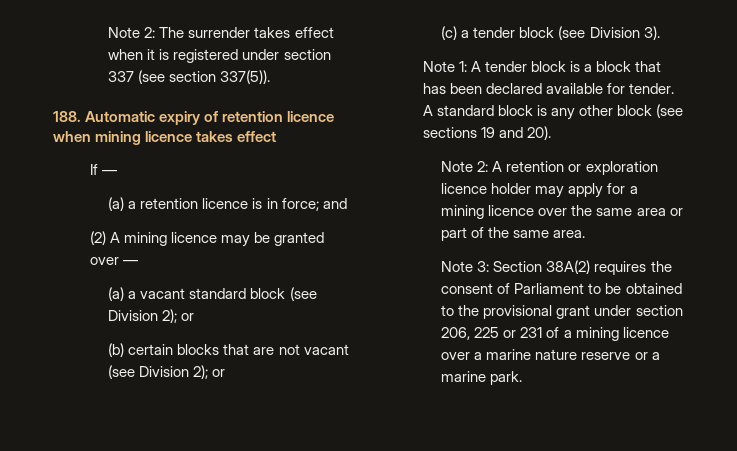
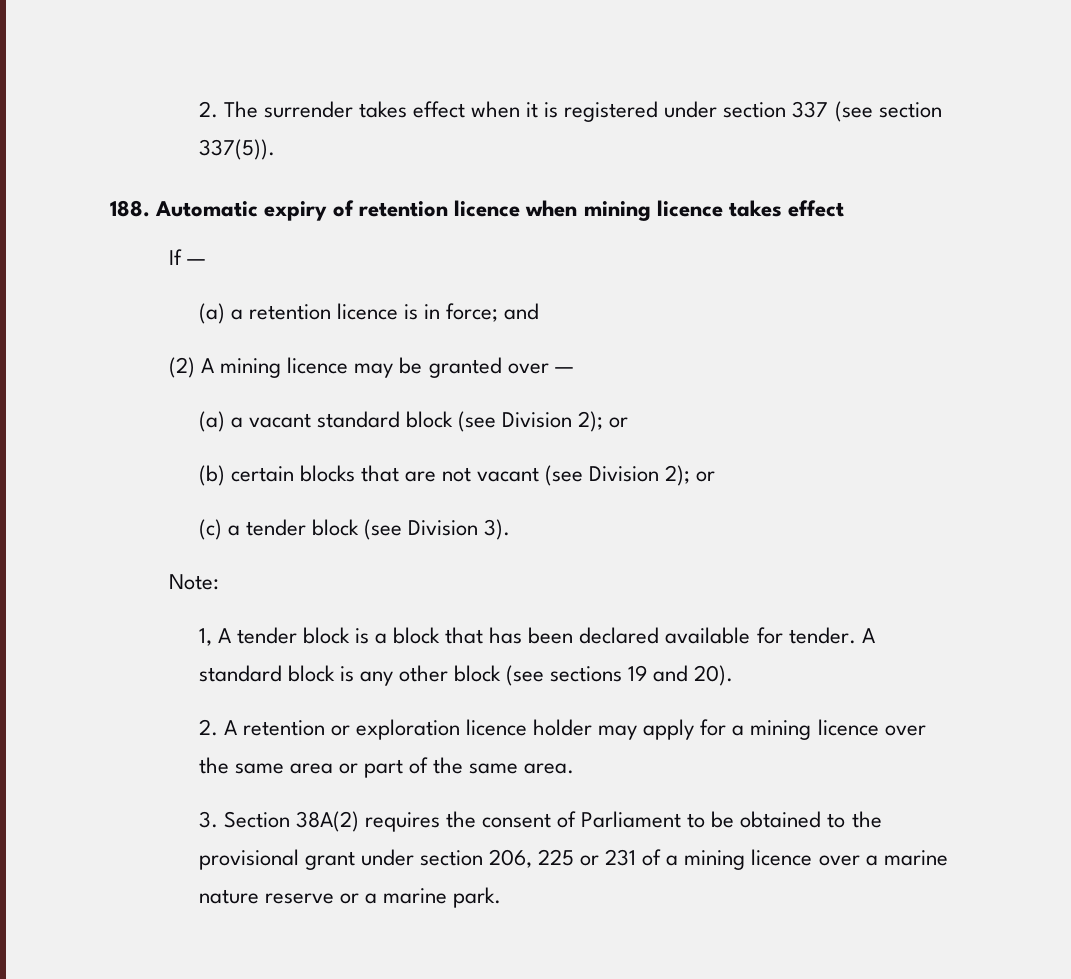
[108,27,156,38] Note 2: -> [198,101,218,118] 2.
[422,61,467,72] Note 1: -> [169,574,220,590] [198,628,212,646] Note: // 1,
[441,161,489,172] Note 2: -> [198,719,218,736] 2.
[441,261,490,272] Note 3: -> [198,811,218,828] 3.

